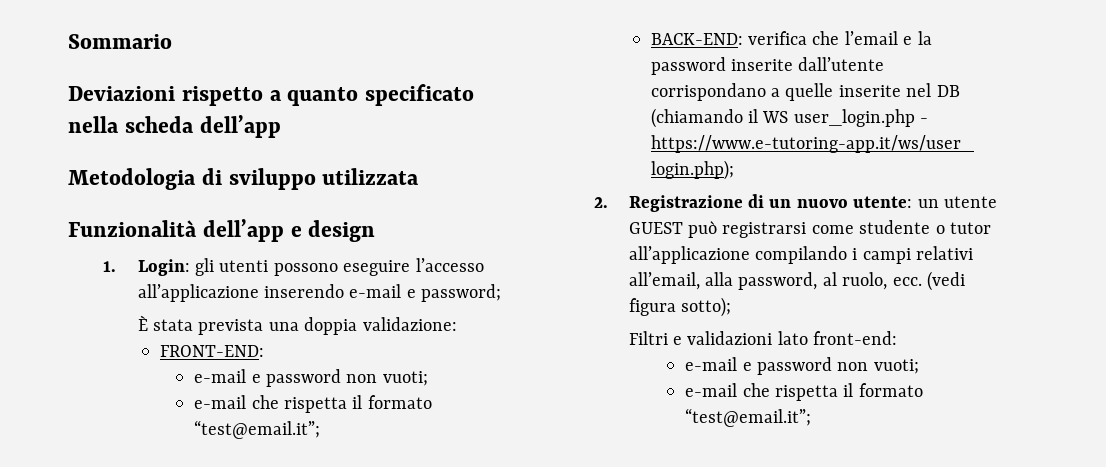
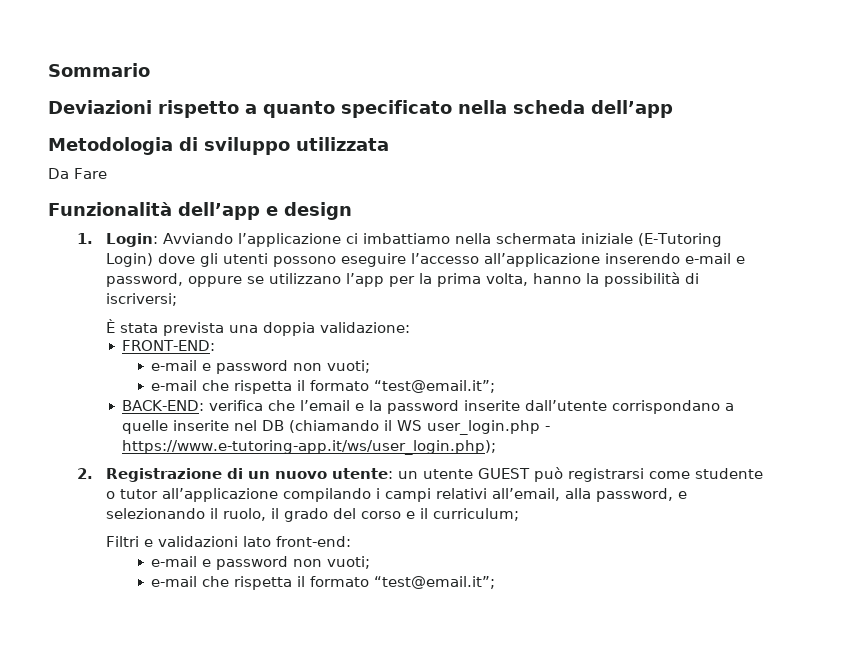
(420, 176) none -> [48,168,107,179] // Da Fare
(190, 267) none -> [162,233,722,247] [105,253,195,267] Avviando l’applicazione ci imbattiamo nella schermata iniziale (E-Tutoring Login) dove
[421,284,502,302] password; -> [105,272,699,287] [105,293,177,306] password, oppure se utilizzano l’app per la prima volta, hanno la possibilità di iscriversi;
[822,271,965,291] [628,297,731,317] al ruolo, ecc. (vedi figura sotto); -> [677,491,687,499] [105,508,519,522] e selezionando il ruolo, il grado del corso e il curriculum;

